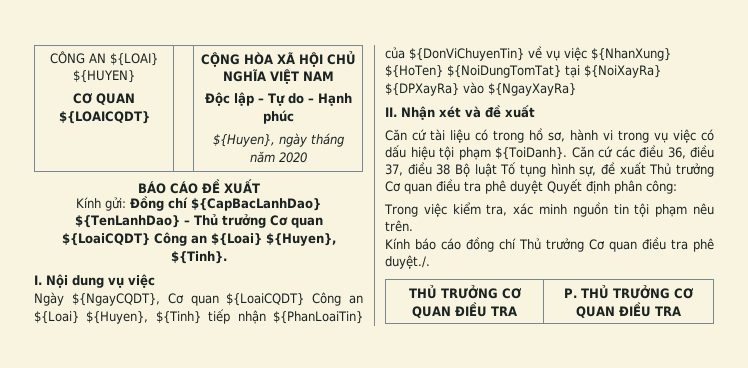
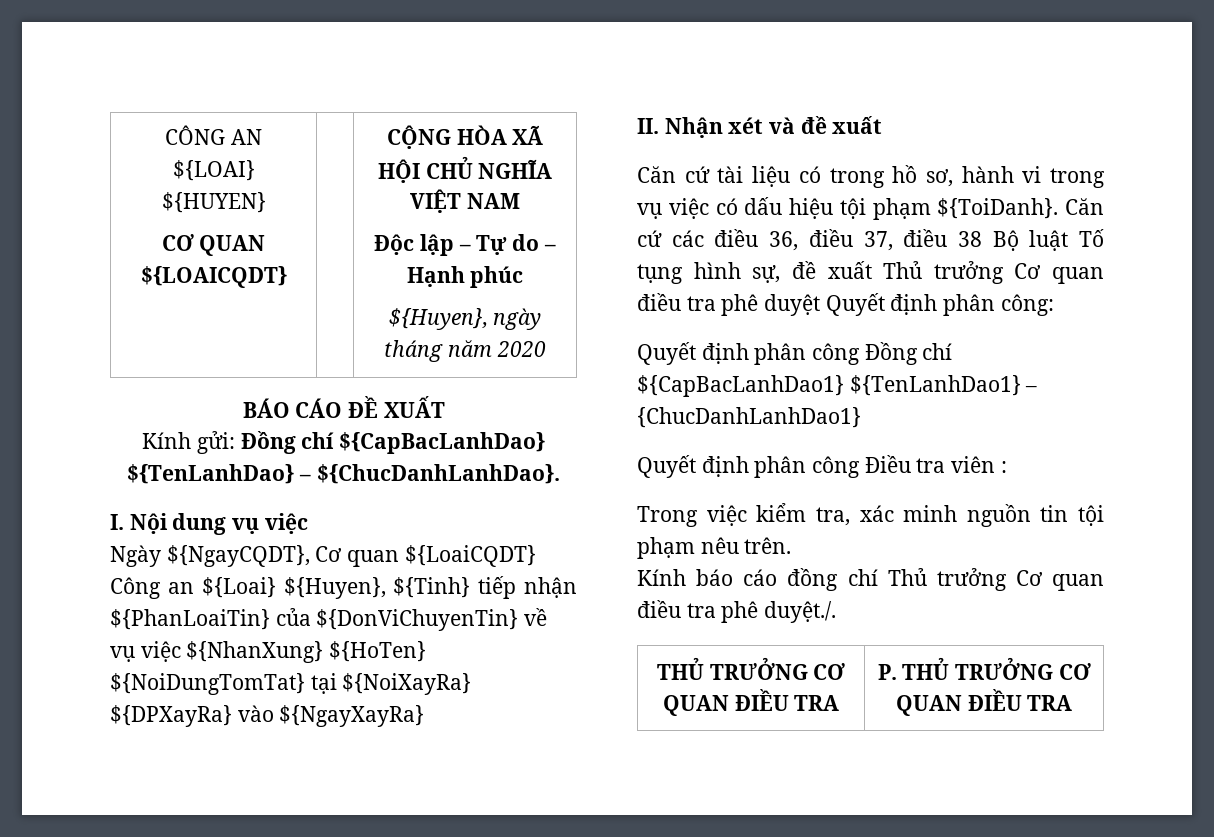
[193,214,323,228] [61,232,336,246] [170,251,227,264] Thủ trưởng Cơ quan ${LoaiCQDT} Công an ${Loai} ${Huyen}, ${Tinh}. -> [316,464,560,484] ${ChucDanhLanhDao}.
(677, 187) none -> [637,342,953,365] [637,375,1038,397] [637,407,861,428] [637,455,1007,478] // Quyết định phân công Đồng chí ${CapBacLanhDao1} ${TenLanhDao1} – {ChucDanhLanhDao1} // Quyết định phân công Điều tra viên :

